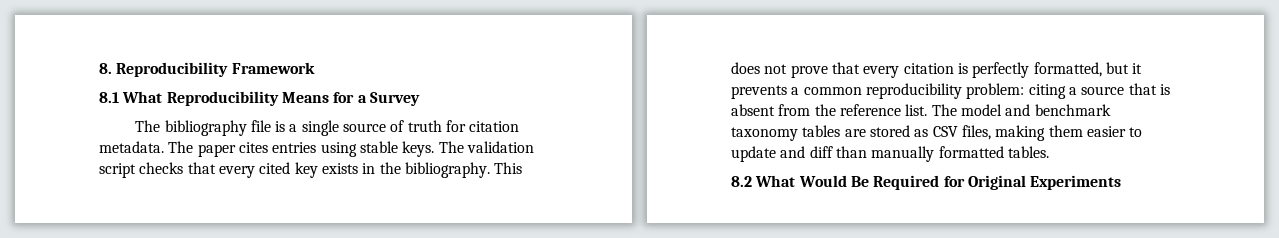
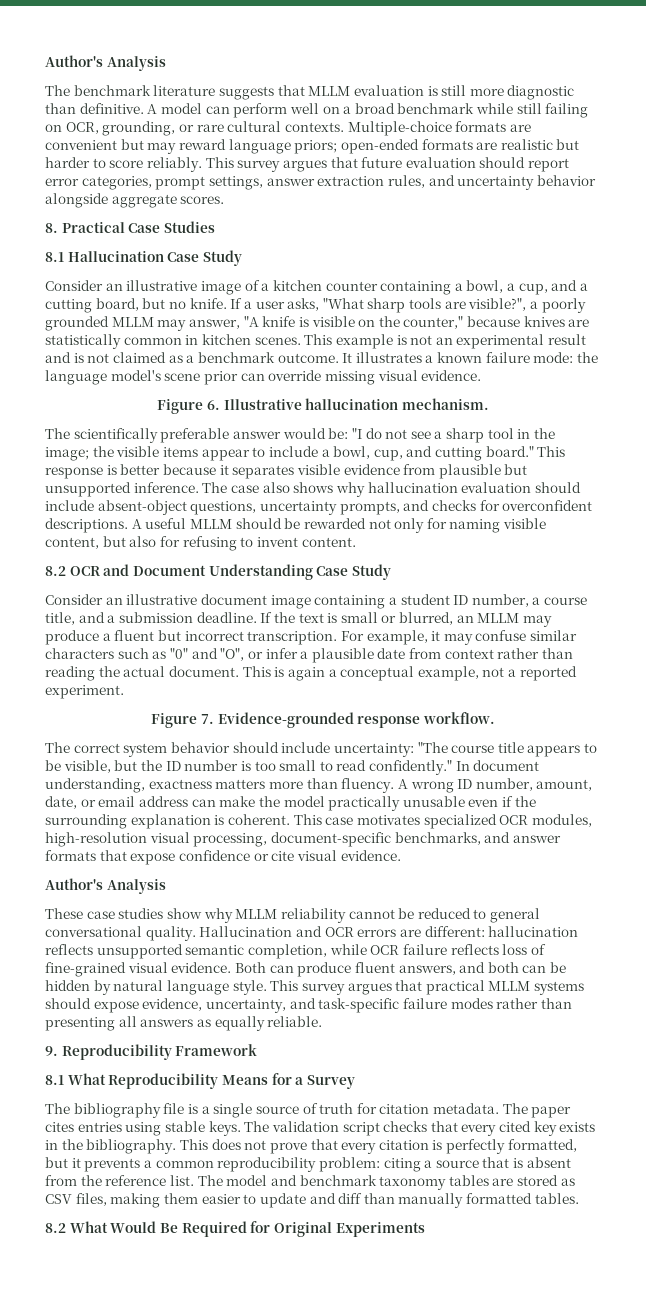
[99,63,112,74] 8. -> [45,55,166,71] [45,85,575,100] [45,103,589,118] [45,121,531,136] [45,139,580,154] [45,157,570,172] [45,175,596,190] [45,193,225,208] [45,221,215,233] [45,250,242,266] [45,280,589,295] [45,298,586,313] [45,316,590,331] [45,334,587,349] [45,352,599,363] [45,370,482,385] [157,398,489,414] [45,428,556,443] [45,446,566,461] [45,464,528,479] [45,482,581,497] [45,500,593,515] [45,518,547,533] [45,536,356,551] [45,564,391,580] [45,594,588,609] [45,612,553,627] [45,630,578,645] [45,648,574,663] [45,666,577,681] [45,685,124,699] [151,712,495,728] [45,742,598,757] [45,760,540,775] [45,778,593,793] [45,796,536,811] [45,814,592,829] [45,832,561,847] [45,850,401,865] [45,878,166,894] [45,908,541,923] [45,926,579,941] [45,944,546,959] [45,962,567,977] [45,980,585,995] [45,998,572,1013] [45,1016,323,1031] [45,1046,58,1056] Author's Analysis // The benchmark literature suggests that MLLM evaluation is still more diagnostic than definitive. A model can perform well on a broad benchmark while still failing on OCR, grounding, or rare cultural contexts. Multiple-choice formats are convenient but may reward language priors; open-ended formats are realistic but harder to score reliably. This survey argues that future evaluation should report error categories, prompt settings, answer extraction rules, and uncertainty behavior alongside aggregate scores. // 8. Practical Case Studies // 8.1 Hallucination Case Study // Consider an illustrative image of a kitchen counter containing a bowl, a cup, and a cutting board, but no knife. If a user asks, "What sharp tools are visible?", a poorly grounded MLLM may answer, "A knife is visible on the counter," because knives are statistically common in kitchen scenes. This example is not an experimental result and is not claimed as a benchmark outcome. It illustrates a known failure mode: the language model's scene prior can override missing visual evidence. // Figure 6. Illustrative hallucination mechanism. // The scientifically preferable answer would be: "I do not see a sharp tool in the image; the visible items appear to include a bowl, cup, and cutting board." This response is better because it separates visible evidence from plausible but unsupported inference. The case also shows why hallucination evaluation should include absent-object questions, uncertainty prompts, and checks for overconfident descriptions. A useful MLLM should be rewarded not only for naming visible content, but also for refusing to invent content. // 8.2 OCR and Document Understanding Case Study // Consider an illustrative document image containing a student ID number, a course title, and a submission deadline. If the text is small or blurred, an MLLM may produce a fluent but incorrect transcription. For example, it may confuse similar characters such as "0" and "O", or infer a plausible date from context rather than reading the actual document. This is again a conceptual example, not a reported experiment. // Figure 7. Evidence-grounded response workflow. // The correct system behavior should include uncertainty: "The course title appears to be visible, but the ID number is too small to read confidently." In document understanding, exactness matters more than fluency. A wrong ID number, amount, date, or email address can make the model practically unusable even if the surrounding explanation is coherent. This case motivates specialized OCR modules, high-resolution visual processing, document-specific benchmarks, and answer formats that expose confidence or cite visual evidence. // Author's Analysis // These case studies show why MLLM reliability cannot be reduced to general conversational quality. Hallucination and OCR errors are different: hallucination reflects unsupported semantic completion, while OCR failure reflects loss of fine-grained visual evidence. Both can produce fluent answers, and both can be hidden by natural language style. This survey argues that practical MLLM systems should expose evidence, uncertainty, and task-specific failure modes rather than presenting all answers as equally reliable. // 9.

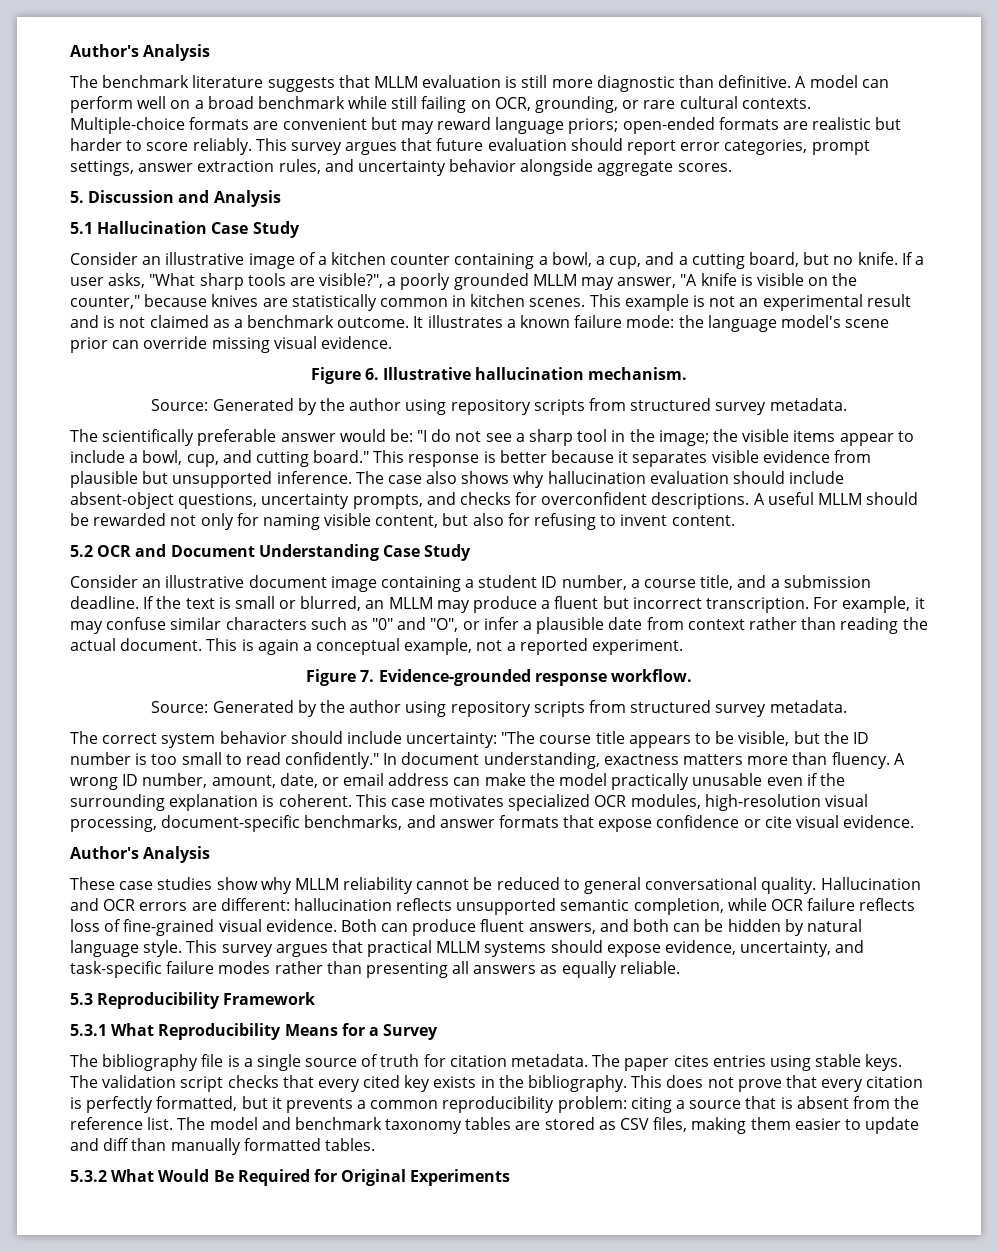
[45,221,215,233] [45,252,64,262] 8. Practical Case Studies // 8.1 -> [70,190,281,207] [70,222,93,234] 5. Discussion and Analysis // 5.1
(489, 404) none -> [151,398,847,415] // Source: Generated by the author using repository scripts from structured survey metadata.
[45,566,66,576] 8.2 -> [70,545,93,557] 5.2
(495, 718) none -> [151,700,847,717] // Source: Generated by the author using repository scripts from structured survey metadata.
[45,1046,58,1056] 9. -> [70,993,93,1005] 5.3
[45,1075,64,1085] 8.1 -> [70,1024,107,1036] 5.3.1
[45,1223,66,1233] 8.2 -> [70,1170,107,1182] 5.3.2

